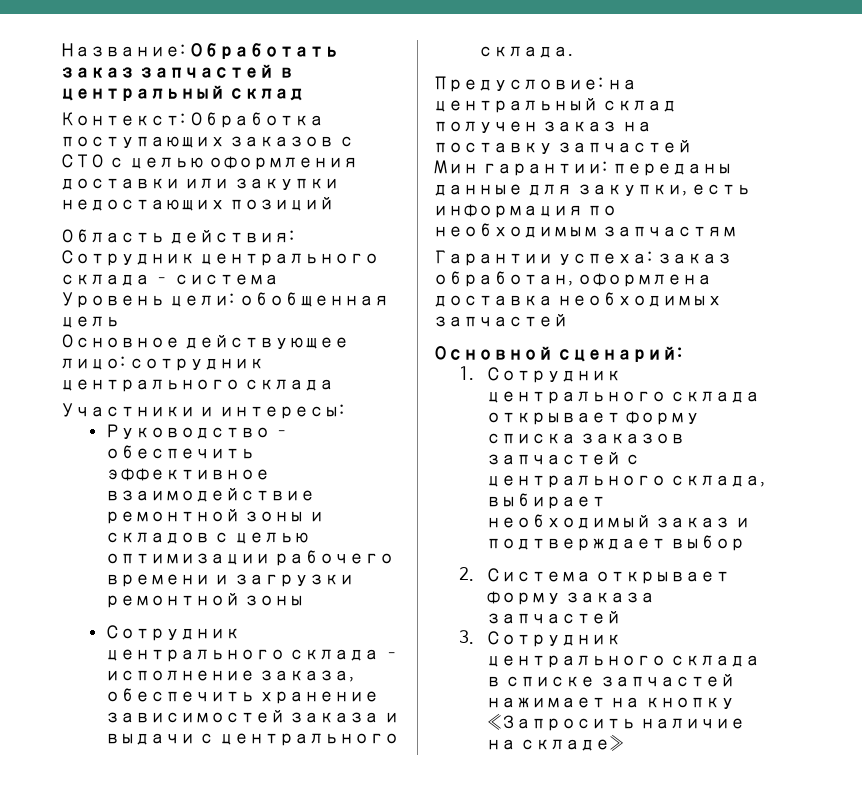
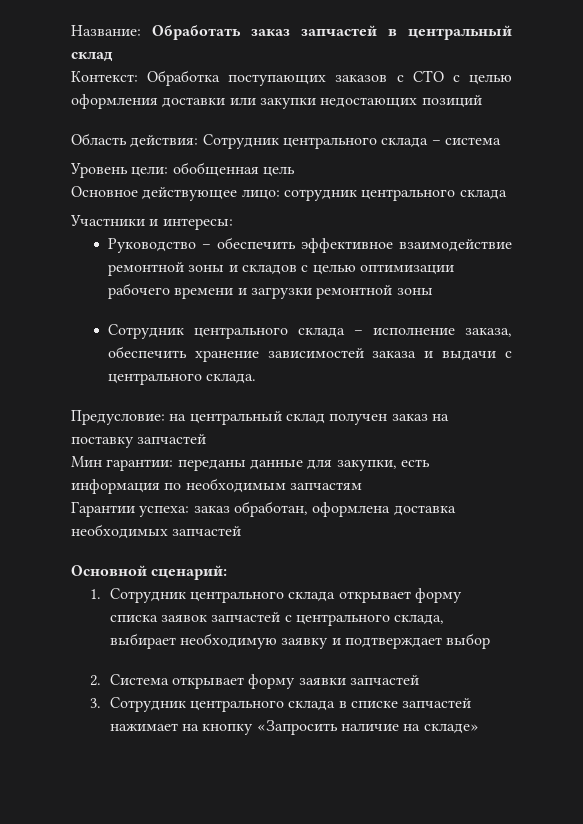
[580,433,686,444] заказов -> [161,615,208,622] заявок
[485,514,731,529] необходимый заказ -> [180,633,329,649] необходимую заявку
[565,592,656,603] заказа -> [298,678,346,685] заявки

